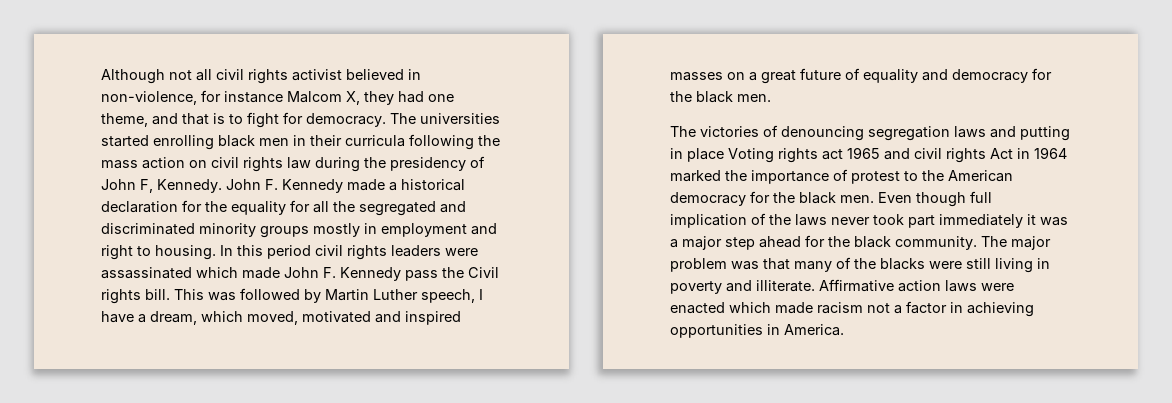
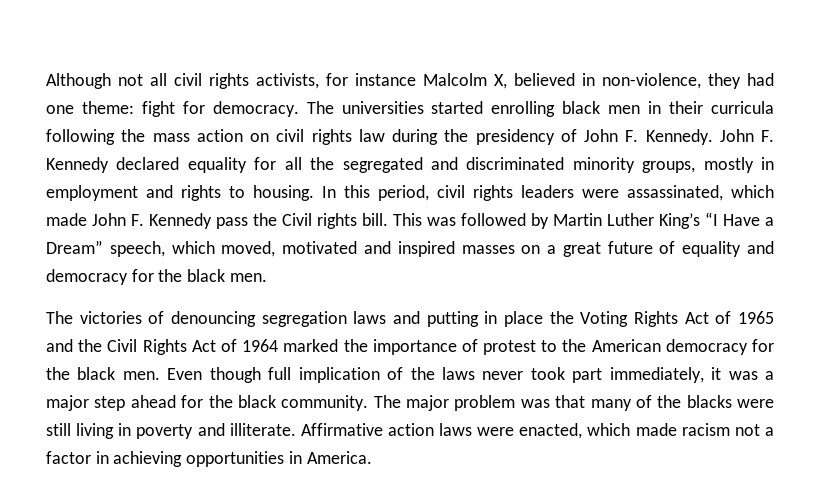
[292,69,421,81] [101,90,454,105] [101,113,243,127] activist believed in non-violence, for instance Malcom X, they had one theme, and that is to -> [256,73,774,89] [46,101,134,114] activists, for instance Malcolm X, believed in non-violence, they had one theme:
[140,179,153,193] F, -> [625,130,639,142] F.
[347,179,465,191] [101,200,227,213] made a historical declaration for the -> [116,157,180,170] declared
[260,226,309,238] groups -> [642,161,696,173] groups,
[101,245,133,260] right -> [181,185,221,201] rights
[267,245,311,259] period -> [378,185,429,201] period,
[101,267,192,279] assassinated -> [627,185,723,201] assassinated,
[421,289,483,303] [101,311,197,325] speech, I have a dream, -> [659,212,774,229] [46,240,165,257] King’s “I Have a Dream” speech,
[728,147,1030,163] Voting rights act 1965 and civil rights Act in -> [549,311,774,327] [46,339,237,355] the Voting Rights Act of 1965 and the Civil Rights Act of
[939,214,1023,228] immediately -> [609,367,704,383] immediately,
[670,302,725,314] enacted -> [519,423,583,439] enacted,

